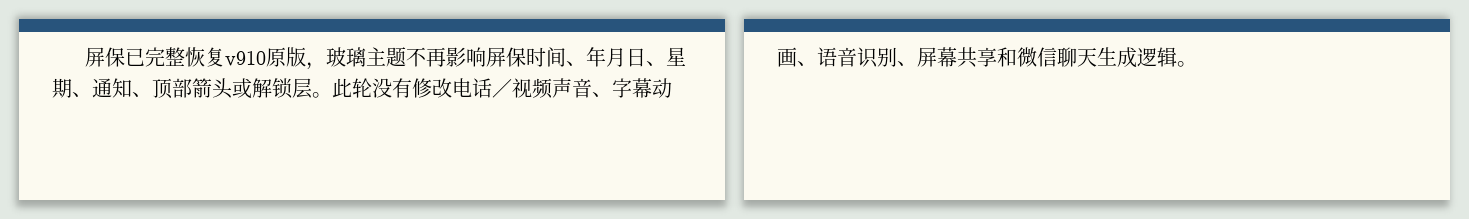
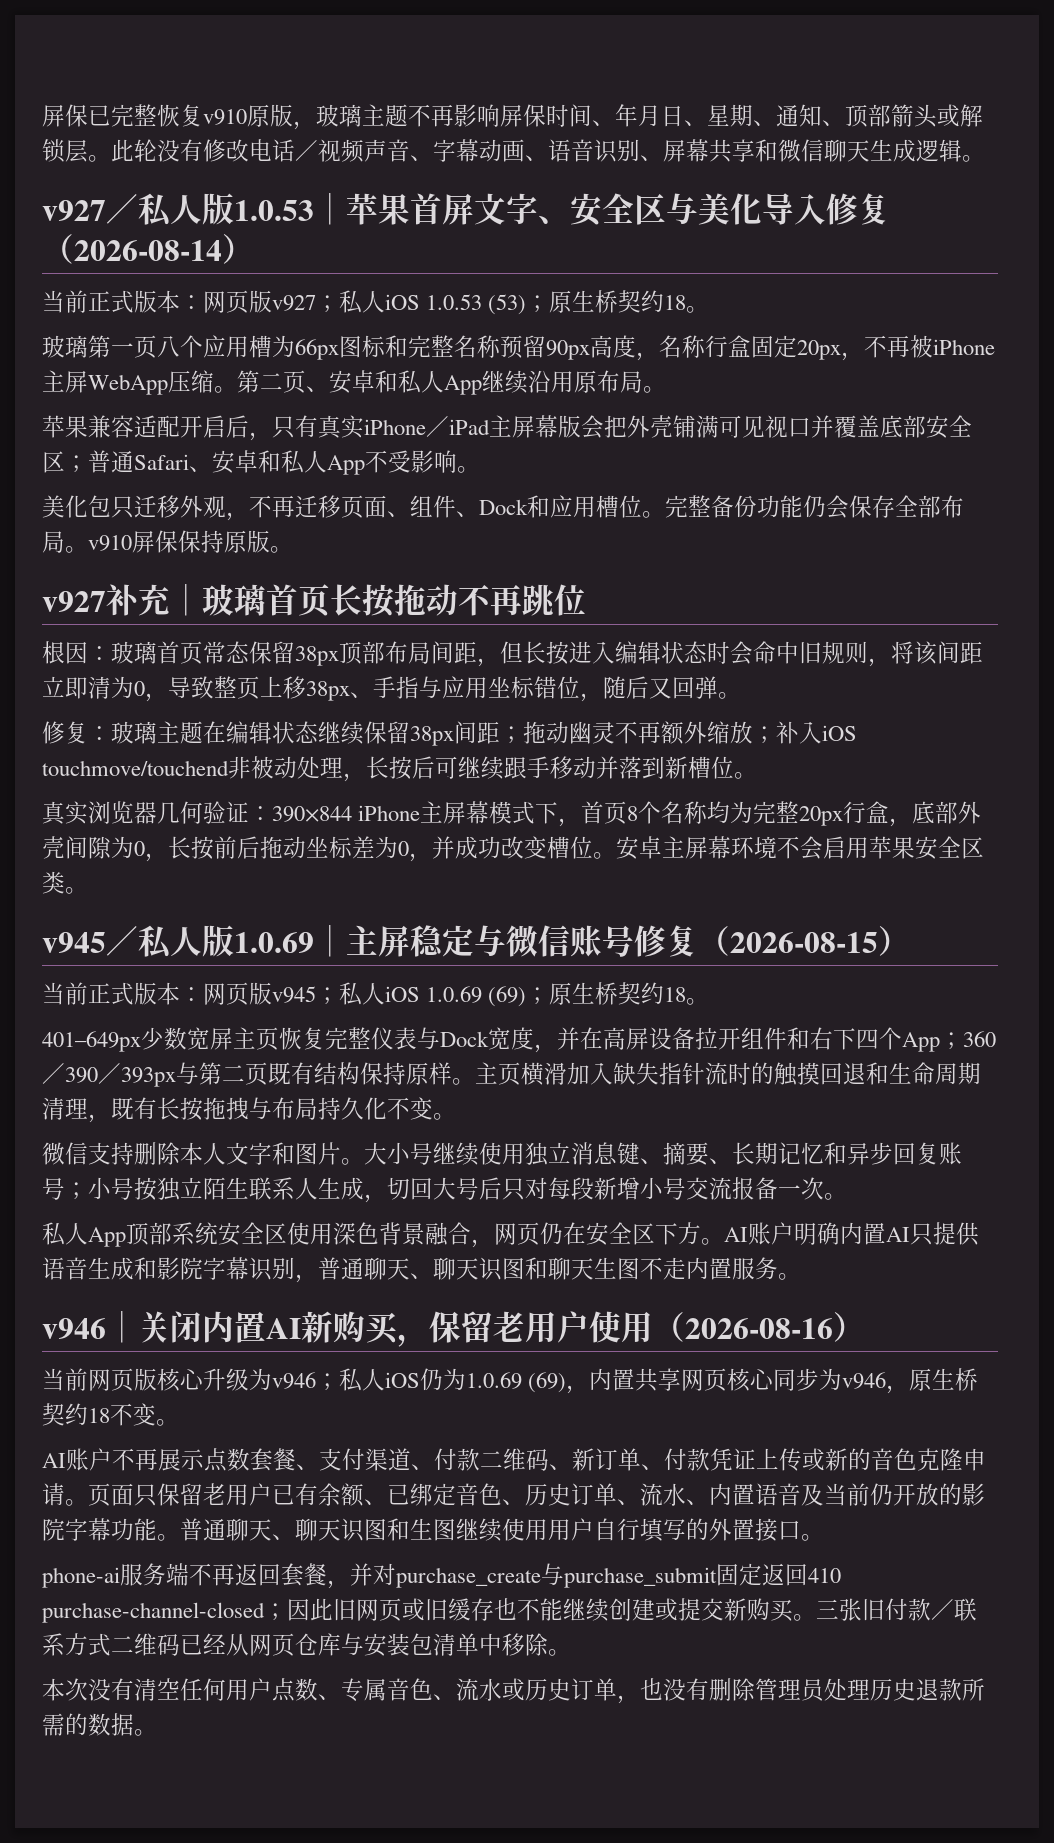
(1197, 64) none -> [42,193,890,227] [42,234,254,264] [42,290,710,315] [42,335,995,361] [42,370,666,395] [42,415,972,441] [42,450,480,475] [42,495,964,521] [42,530,293,553] [42,584,586,617] [42,641,983,667] [42,676,741,702] [42,721,857,746] [42,756,757,782] [42,801,982,827] [42,836,984,862] [42,871,88,894] [42,925,910,959] [42,982,710,1007] [42,1027,996,1053] [42,1062,981,1087] [42,1097,456,1123] [42,1142,962,1166] [42,1177,847,1203] [42,1222,979,1248] [42,1257,801,1283] [42,1311,865,1347] [42,1368,979,1394] [42,1403,179,1426] [42,1448,986,1472] [42,1483,985,1507] [42,1518,824,1542] [42,1563,841,1589] [42,1598,977,1623] [42,1633,571,1657] [42,1678,985,1704] [42,1713,157,1736] // v927／私人版1.0.53｜苹果首屏文字、安全区与美化导入修复（2026-08-14） // 当前正式版本：网页版v927；私人iOS 1.0.53 (53)；原生桥契约18。 // 玻璃第一页八个应用槽为66px图标和完整名称预留90px高度，名称行盒固定20px，不再被iPhone主屏WebApp压缩。第二页、安卓和私人App继续沿用原布局。 // 苹果兼容适配开启后，只有真实iPhone／iPad主屏幕版会把外壳铺满可见视口并覆盖底部安全区；普通Safari、安卓和私人App不受影响。 // 美化包只迁移外观，不再迁移页面、组件、Dock和应用槽位。完整备份功能仍会保存全部布局。v910屏保保持原版。 // v927补充｜玻璃首页长按拖动不再跳位 // 根因：玻璃首页常态保留38px顶部布局间距，但长按进入编辑状态时会命中旧规则，将该间距立即清为0，导致整页上移38px、手指与应用坐标错位，随后又回弹。 // 修复：玻璃主题在编辑状态继续保留38px间距；拖动幽灵不再额外缩放；补入iOS touchmove/touchend非被动处理，长按后可继续跟手移动并落到新槽位。 // 真实浏览器几何验证：390×844 iPhone主屏幕模式下，首页8个名称均为完整20px行盒，底部外壳间隙为0，长按前后拖动坐标差为0，并成功改变槽位。安卓主屏幕环境不会启用苹果安全区类。 // v945／私人版1.0.69｜主屏稳定与微信账号修复（2026-08-15） // 当前正式版本：网页版v945；私人iOS 1.0.69 (69)；原生桥契约18。 // 401–649px少数宽屏主页恢复完整仪表与Dock宽度，并在高屏设备拉开组件和右下四个App；360／390／393px与第二页既有结构保持原样。主页横滑加入缺失指针流时的触摸回退和生命周期清理，既有长按拖拽与布局持久化不变。 // 微信支持删除本人文字和图片。大小号继续使用独立消息键、摘要、长期记忆和异步回复账号；小号按独立陌生联系人生成，切回大号后只对每段新增小号交流报备一次。 // 私人App顶部系统安全区使用深色背景融合，网页仍在安全区下方。AI账户明确内置AI只提供语音生成和影院字幕识别，普通聊天、聊天识图和聊天生图不走内置服务。 // v946｜关闭内置AI新购买，保留老用户使用（2026-08-16） // 当前网页版核心升级为v946；私人iOS仍为1.0.69 (69)，内置共享网页核心同步为v946，原生桥契约18不变。 // AI账户不再展示点数套餐、支付渠道、付款二维码、新订单、付款凭证上传或新的音色克隆申请。页面只保留老用户已有余额、已绑定音色、历史订单、流水、内置语音及当前仍开放的影院字幕功能。普通聊天、聊天识图和生图继续使用用户自行填写的外置接口。 // phone-ai服务端不再返回套餐，并对purchase_create与purchase_submit固定返回410 purchase-channel-closed；因此旧网页或旧缓存也不能继续创建或提交新购买。三张旧付款／联系方式二维码已经从网页仓库与安装包清单中移除。 // 本次没有清空任何用户点数、专属音色、流水或历史订单，也没有删除管理员处理历史退款所需的数据。

